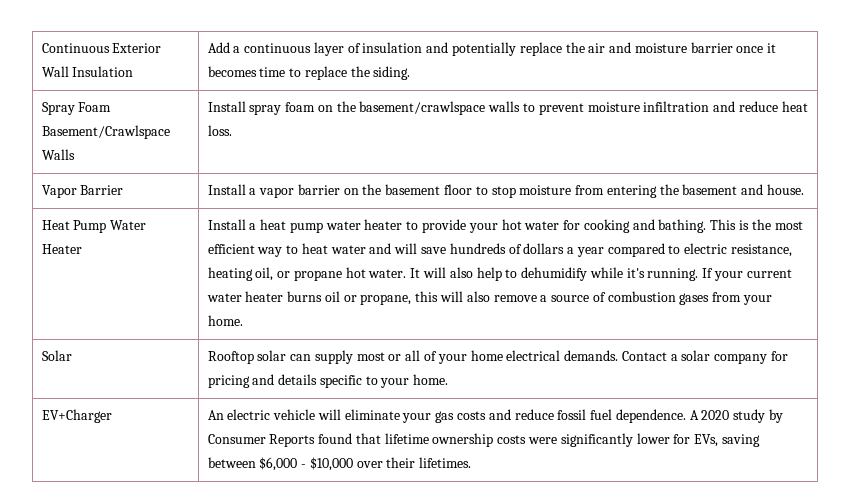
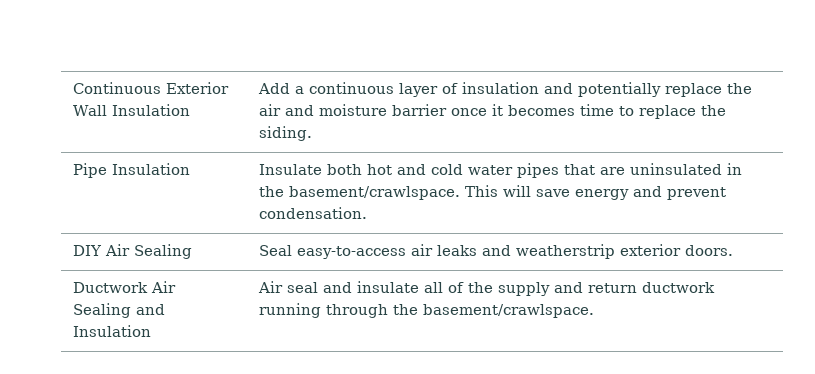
[41,102,112,115] [41,125,170,139] [41,149,75,160] [207,101,808,115] [207,125,232,136] [41,185,124,198] [207,184,805,198] [41,220,147,233] [41,244,82,254] [207,219,803,233] [207,243,793,257] [207,267,792,281] [206,291,773,305] [207,315,243,326] [41,350,72,361] [207,350,789,364] [207,374,449,388] [41,409,112,423] [207,409,784,423] [207,433,760,447] [207,457,472,471] Spray Foam Basement/Crawlspace Walls | Install spray foam on the basement/crawlspace walls to prevent moisture infiltration and reduce heat loss. // Vapor Barrier | Install a vapor barrier on the basement floor to stop moisture from entering the basement and house. // Heat Pump Water Heater | Install a heat pump water heater to provide your hot water for cooking and bathing. This is the most efficient way to heat water and will save hundreds of dollars a year compared to electric resistance, heating oil, or propane hot water. It will also help to dehumidify while it's running. If your current water heater burns oil or propane, this will also remove a source of combustion gases from your home. // Solar | Rooftop solar can supply most or all of your home electrical demands. Contact a solar company for pricing and details specific to your home. // EV+Charger | An electric vehicle will eliminate your gas costs and reduce fossil fuel dependence. A 2020 study by Consumer Reports found that lifetime ownership costs were significantly lower for EVs, saving between $6,000 - $10,000 over their lifetimes. -> [72,163,190,178] [258,163,742,178] [258,185,726,200] [258,207,367,219] [72,244,192,259] [258,244,733,259] [72,281,176,293] [72,303,165,318] [72,325,151,337] [257,281,715,296] [258,303,594,318] Pipe Insulation | Insulate both hot and cold water pipes that are uninsulated in the basement/crawlspace. This will save energy and prevent condensation. // DIY Air Sealing | Seal easy-to-access air leaks and weatherstrip exterior doors. // Ductwork Air Sealing and Insulation | Air seal and insulate all of the supply and return ductwork running through the basement/crawlspace.

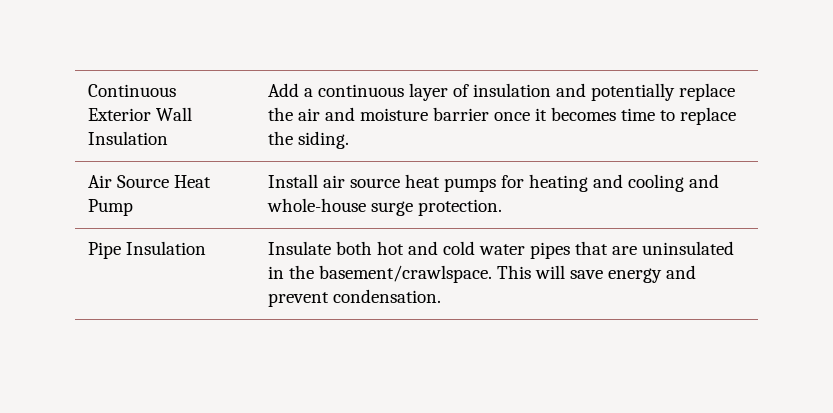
(312, 133) none -> [88,175,212,188] [88,199,134,216] [268,174,720,192] [267,198,503,216] // Air Source Heat Pump | Install air source heat pumps for heating and cooling and whole-house surge protection.
[72,244,192,259] [258,244,733,259] [72,281,176,293] [72,303,165,318] [72,325,151,337] [257,281,715,296] [258,303,594,318] // DIY Air Sealing | Seal easy-to-access air leaks and weatherstrip exterior doors. // Ductwork Air Sealing and Insulation | Air seal and insulate all of the supply and return ductwork running through the basement/crawlspace. -> (442, 296) none

